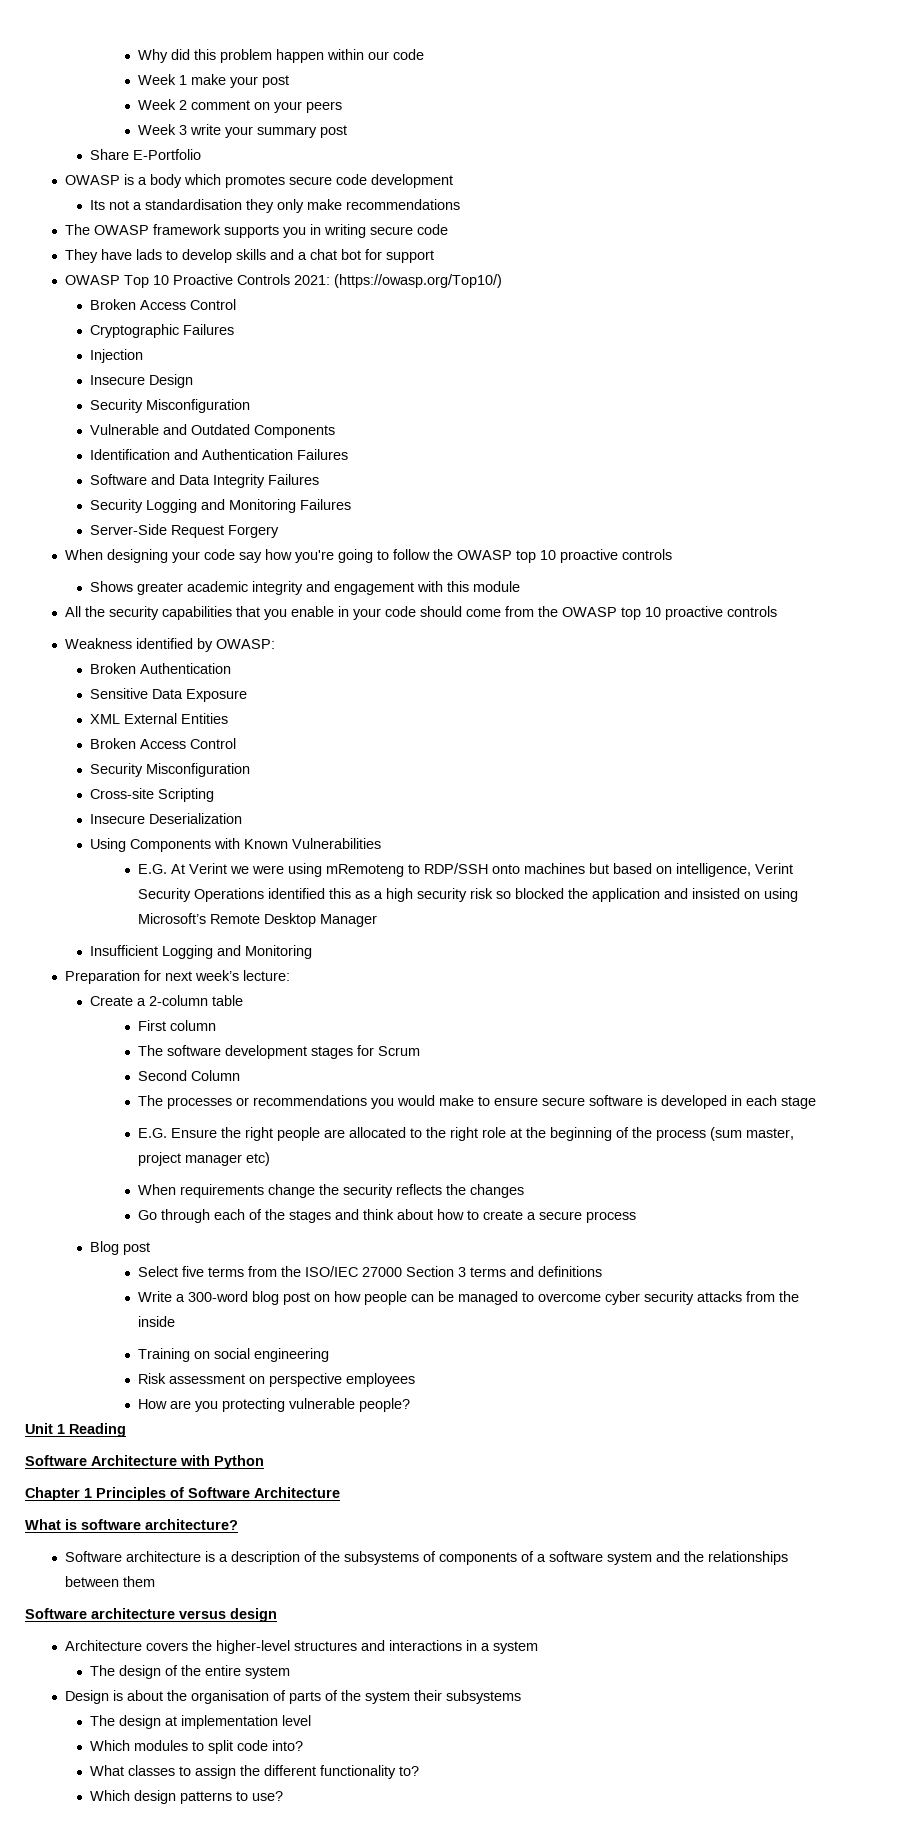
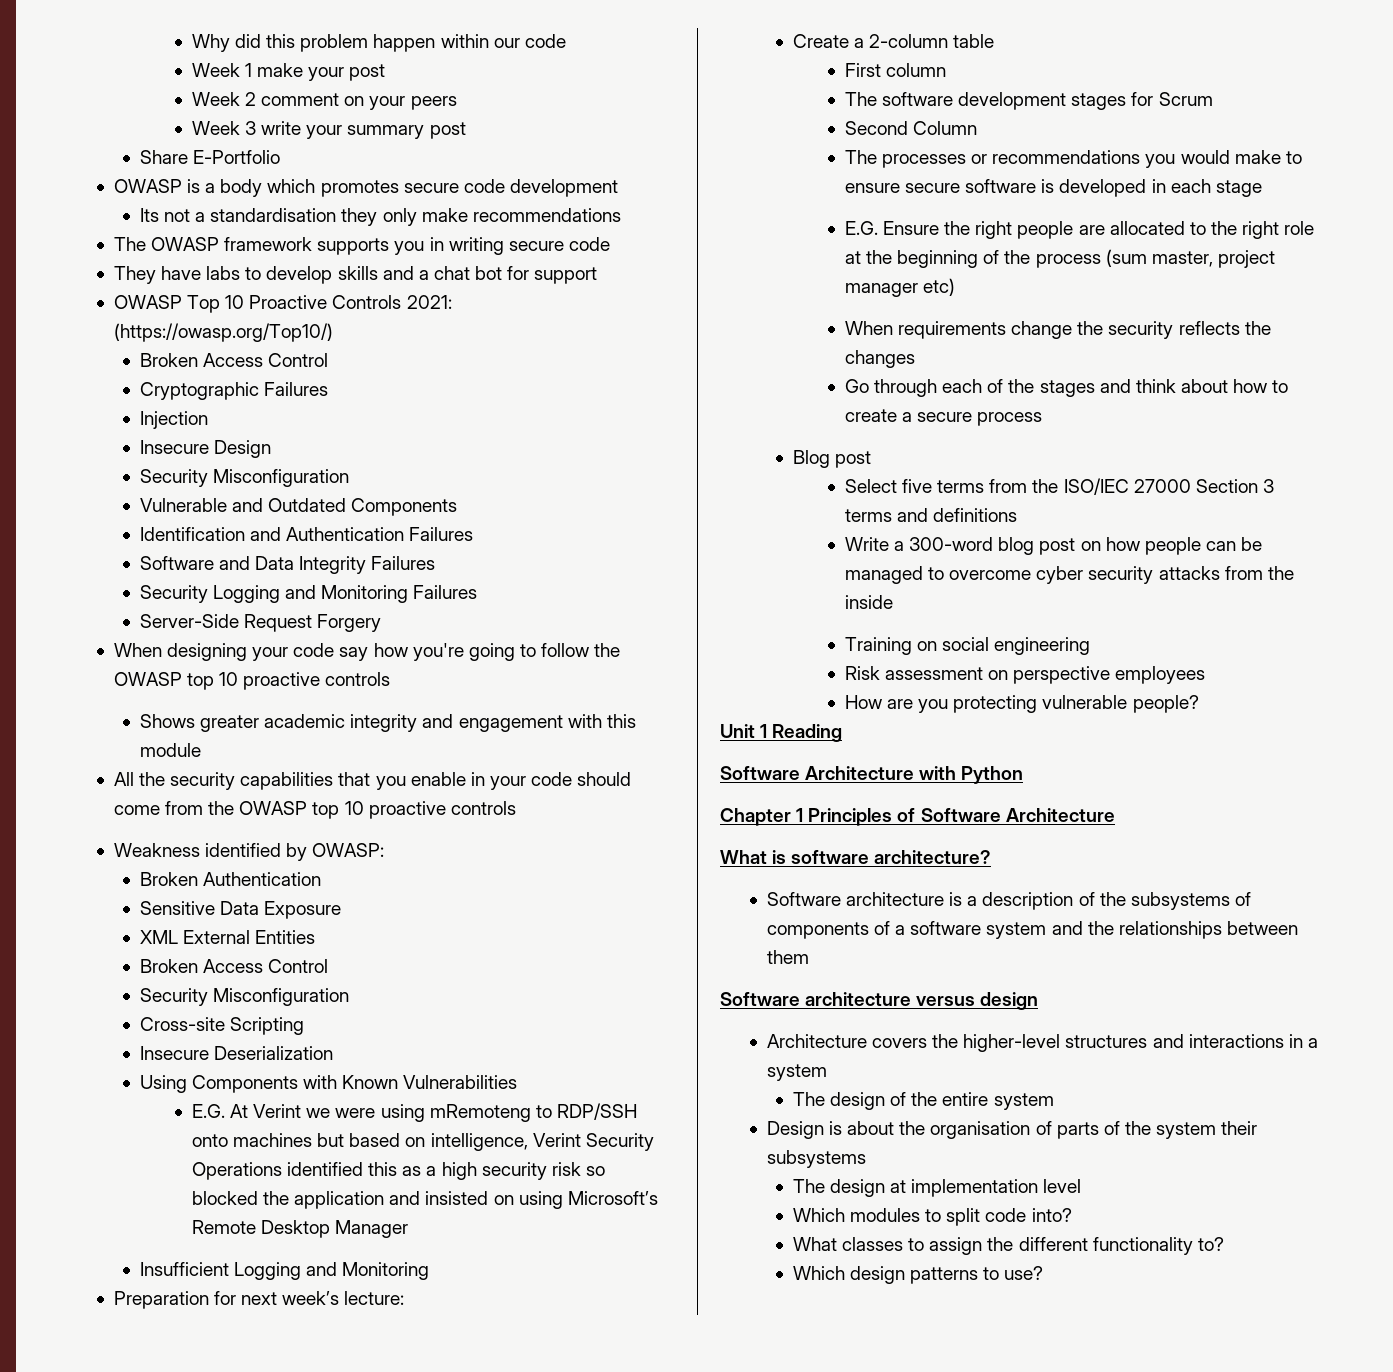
[136,249,163,260] lads -> [206,266,241,280] labs

